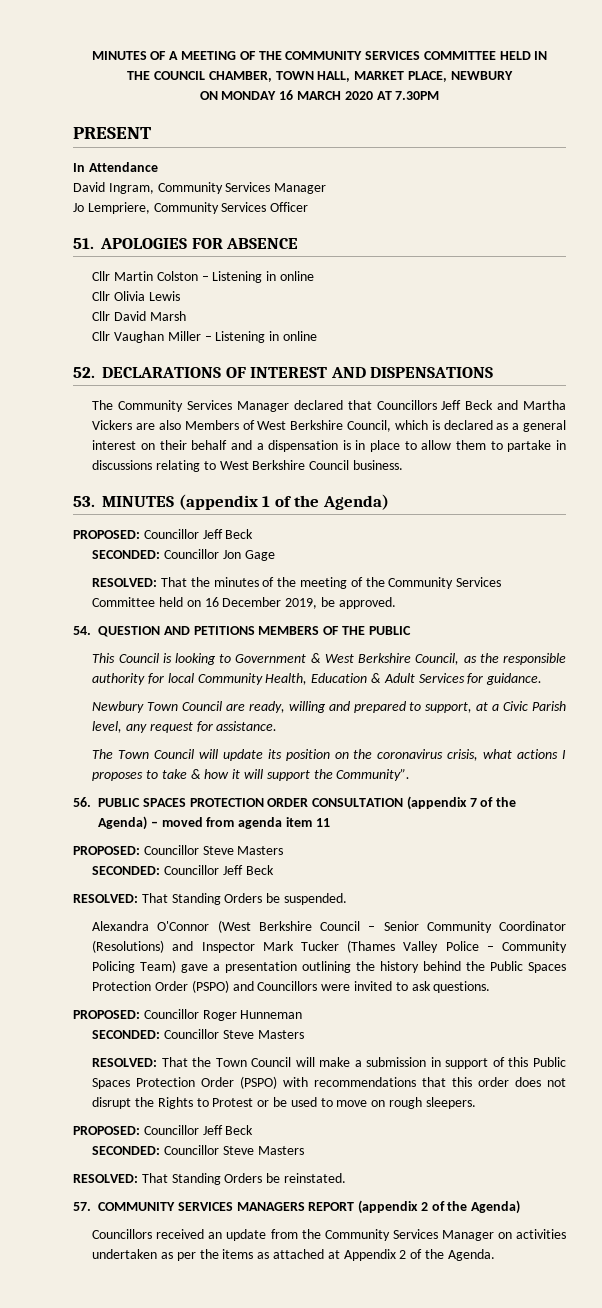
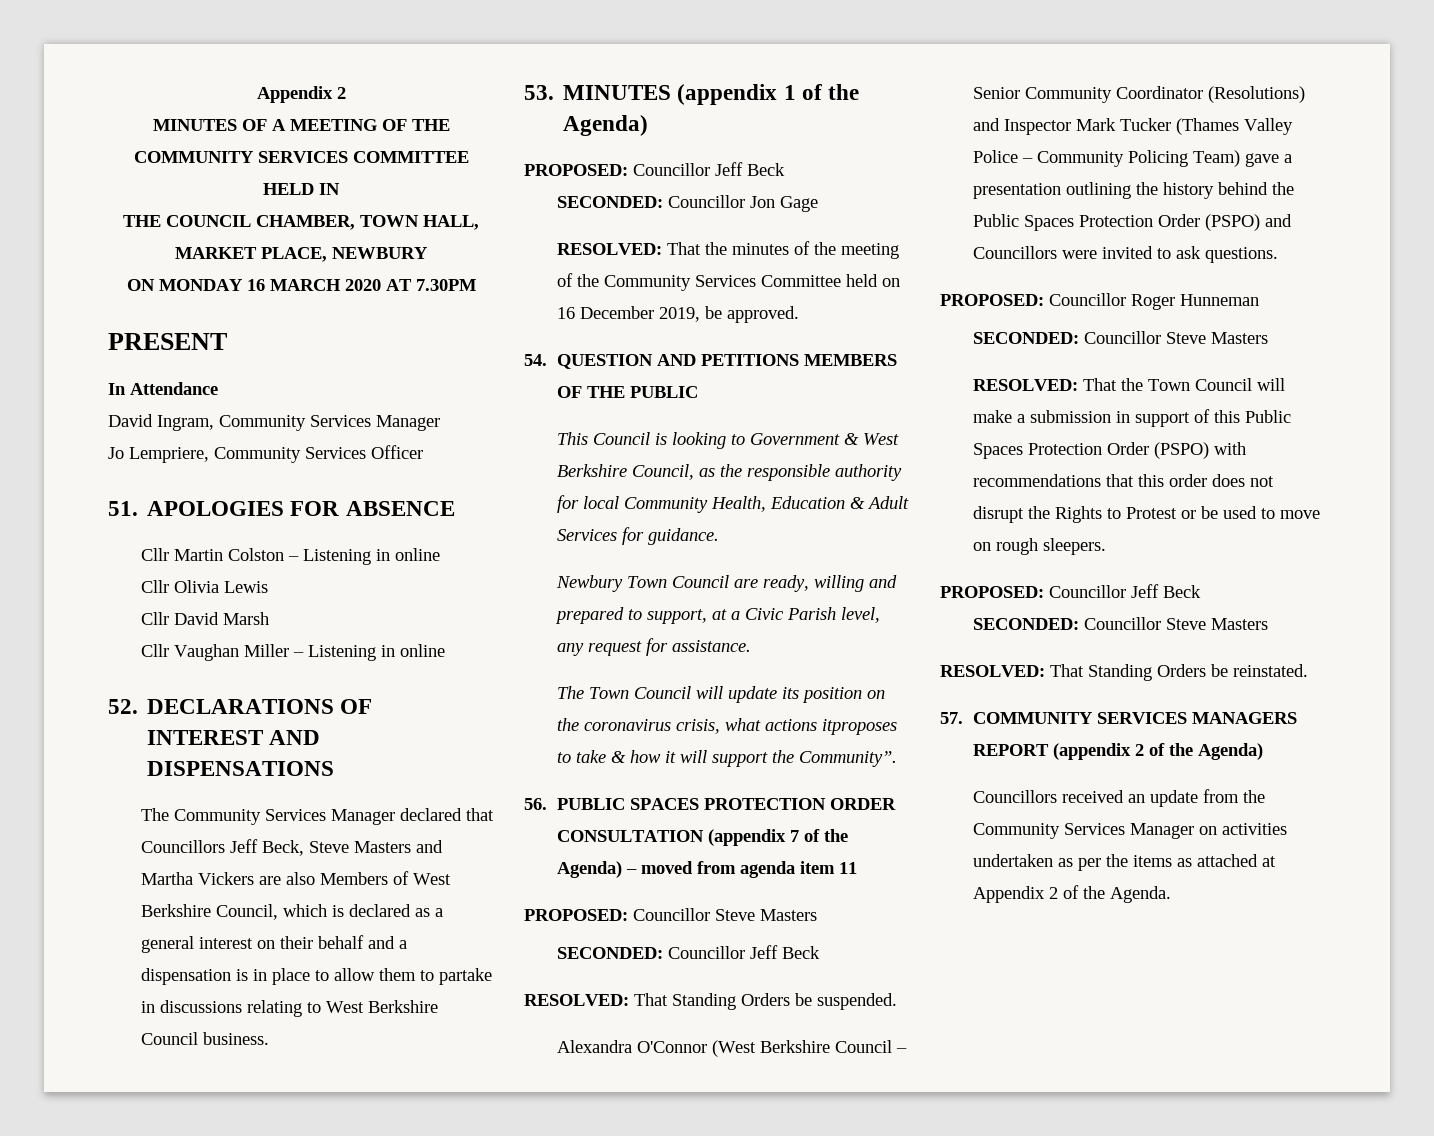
(91, 55) none -> [256,86,346,103] Appendix 2 //
[465,400,494,410] Beck -> [262,840,412,856] Beck, Steve Masters
[561,750,566,759] [92,771,144,781] I proposes -> [822,719,898,735] itproposes

